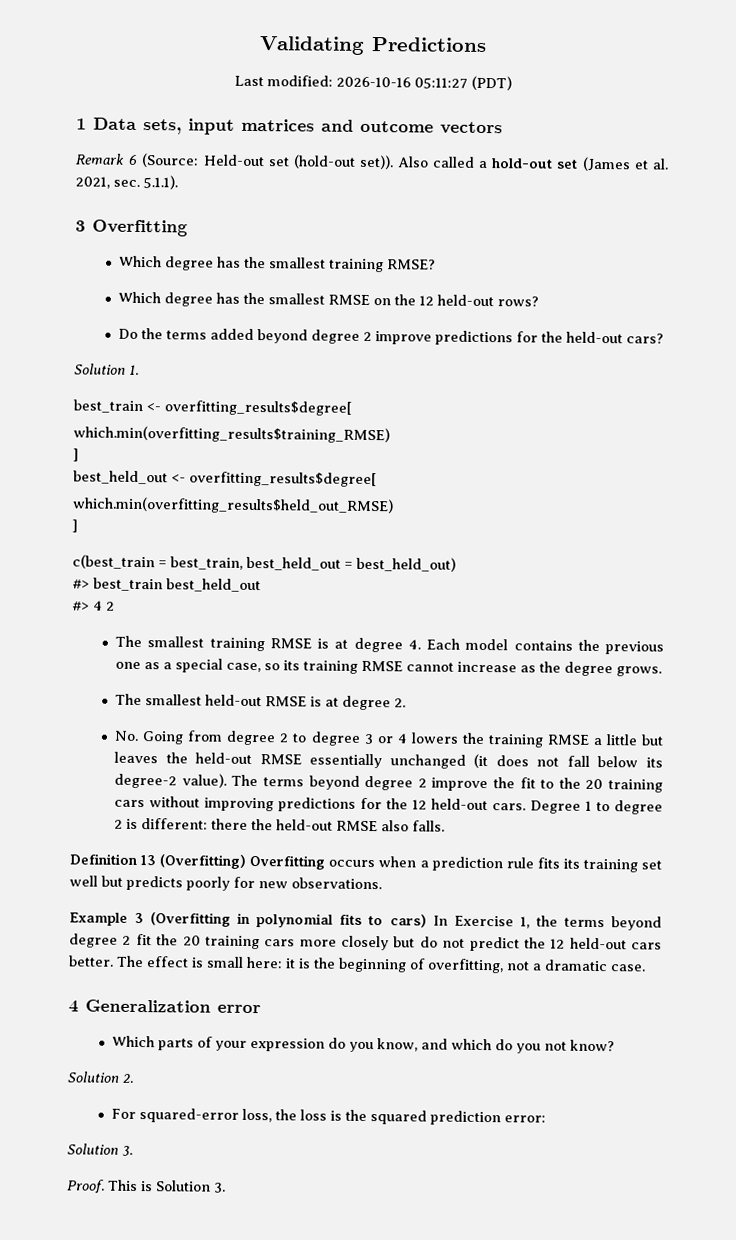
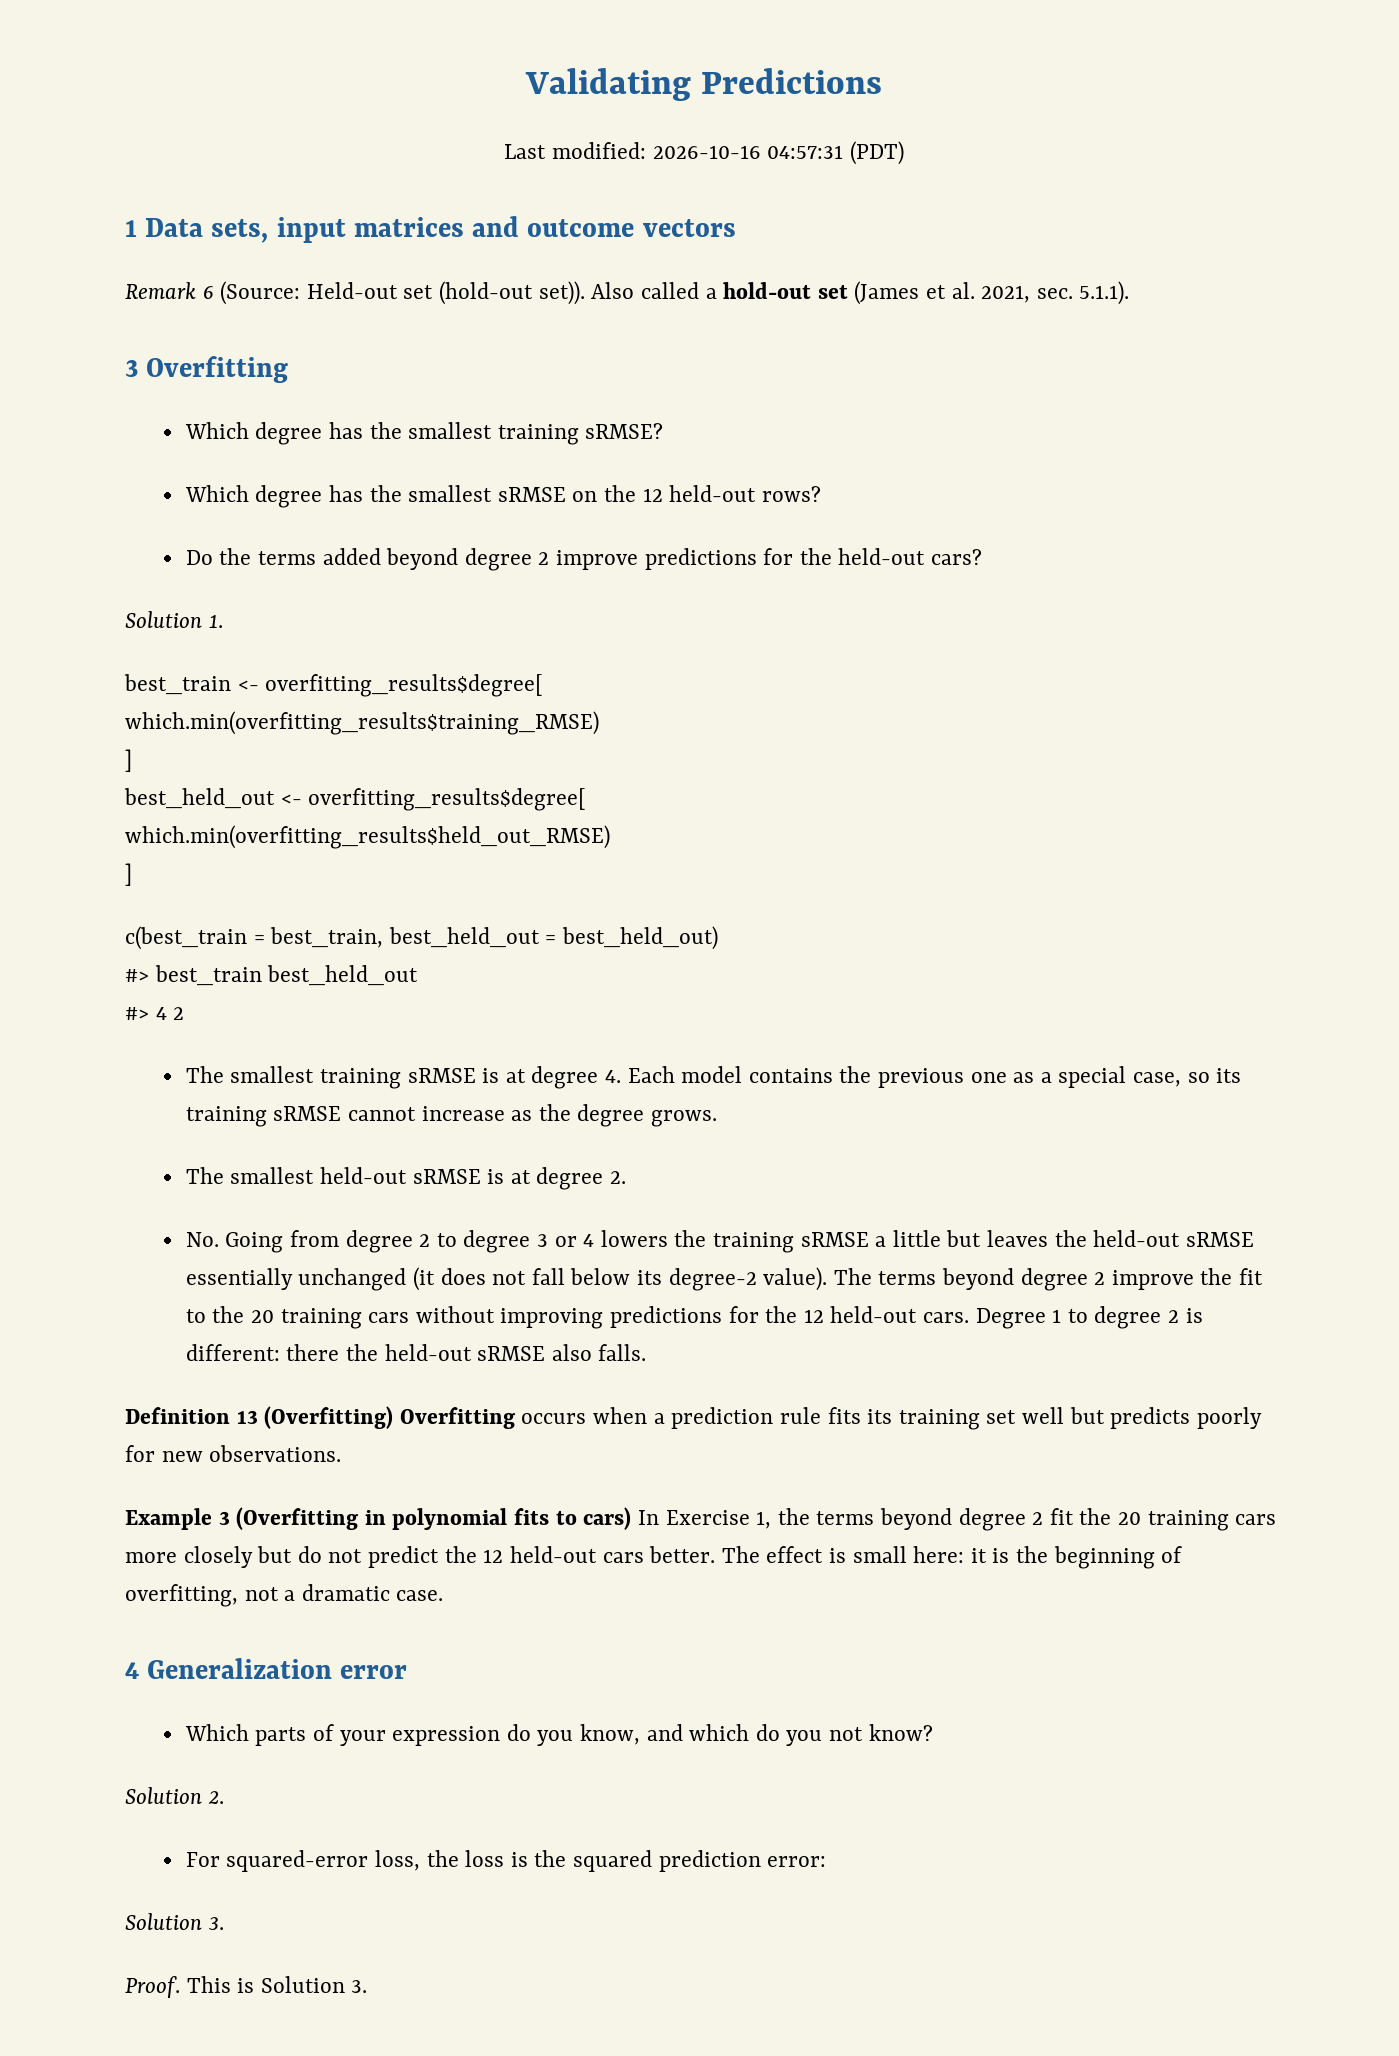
[413,77,468,89] 05:11:27 -> [767,145,844,159] 04:57:31
[387,259,437,270] [118,291,371,307] RMSE? // Which degree has the smallest RMSE -> [585,423,664,439] [184,485,566,508] sRMSE? // Which degree has the smallest sRMSE
[269,638,312,649] RMSE -> [407,1068,476,1083] sRMSE
[361,660,404,672] RMSE -> [273,1106,342,1121] sRMSE
[265,696,308,707] RMSE -> [412,1169,481,1184] sRMSE
[546,734,590,745] RMSE -> [800,1232,869,1247] sRMSE
[259,754,302,765] RMSE -> [1185,1232,1254,1247] sRMSE
[336,820,379,832] RMSE -> [477,1346,546,1361] sRMSE

